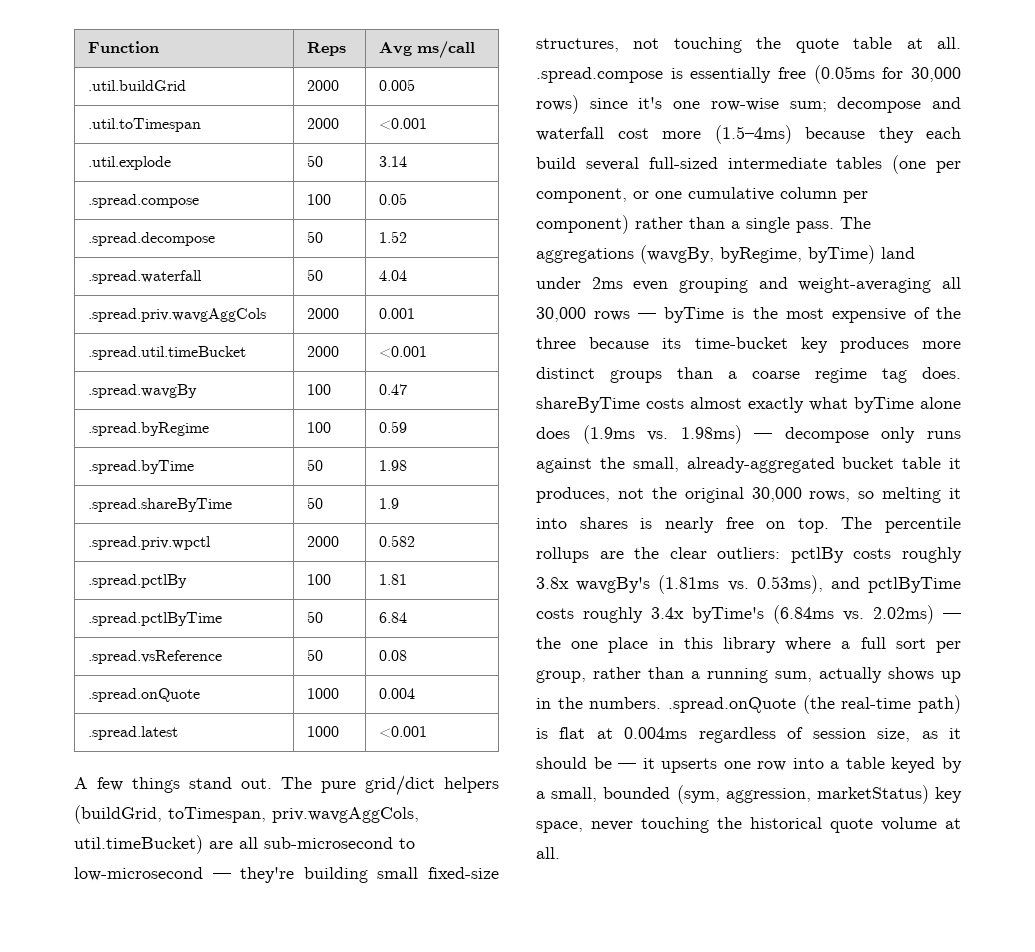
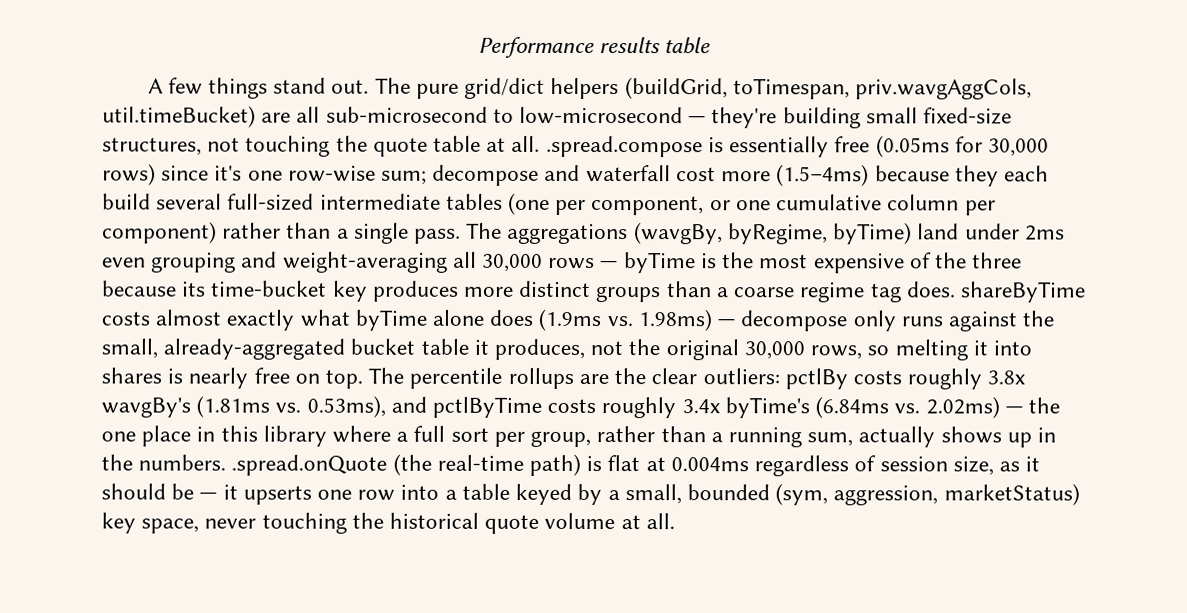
[87,41,159,53] [306,42,346,56] [378,41,475,59] [87,80,186,91] [306,80,339,91] [378,79,415,91] [87,118,201,132] [306,118,339,129] [378,118,427,130] [87,156,171,170] [306,155,323,167] [378,156,407,167] [87,194,199,208] [306,194,331,205] [378,193,407,205] [87,232,215,246] [306,231,323,243] [378,231,407,243] [87,270,202,284] [306,269,323,281] [378,270,407,281] [87,308,266,322] [306,308,339,319] [378,308,415,319] [87,346,246,360] [306,346,339,357] [378,346,427,358] [87,384,197,398] [306,384,331,395] [378,384,407,395] [87,422,209,436] [306,422,331,433] [378,421,407,433] [87,460,194,474] [306,459,323,471] [378,460,407,471] [87,498,232,512] [306,497,323,509] [378,498,399,509] [87,536,211,550] [306,536,339,547] [378,535,415,547] [87,574,187,588] [306,574,331,585] [378,574,407,585] [87,612,222,626] [306,611,323,623] [378,612,407,623] [87,650,222,664] [306,649,323,661] [378,650,407,661] [87,688,200,702] [306,688,339,699] [378,688,415,699] [87,726,178,740] [306,726,339,737] [378,726,427,738] Function | Reps | Avg ms/call // .util.buildGrid | 2000 | 0.005 // .util.toTimespan | 2000 | <0.001 // .util.explode | 50 | 3.14 // .spread.compose | 100 | 0.05 // .spread.decompose | 50 | 1.52 // .spread.waterfall | 50 | 4.04 // .spread.priv.wavgAggCols | 2000 | 0.001 // .spread.util.timeBucket | 2000 | <0.001 // .spread.wavgBy | 100 | 0.47 // .spread.byRegime | 100 | 0.59 // .spread.byTime | 50 | 1.98 // .spread.shareByTime | 50 | 1.9 // .spread.priv.wpctl | 2000 | 0.582 // .spread.pctlBy | 100 | 1.81 // .spread.pctlByTime | 50 | 6.84 // .spread.vsReference | 50 | 0.08 // .spread.onQuote | 1000 | 0.004 // .spread.latest | 1000 | <0.001 -> [477,36,712,59] Performance results table

